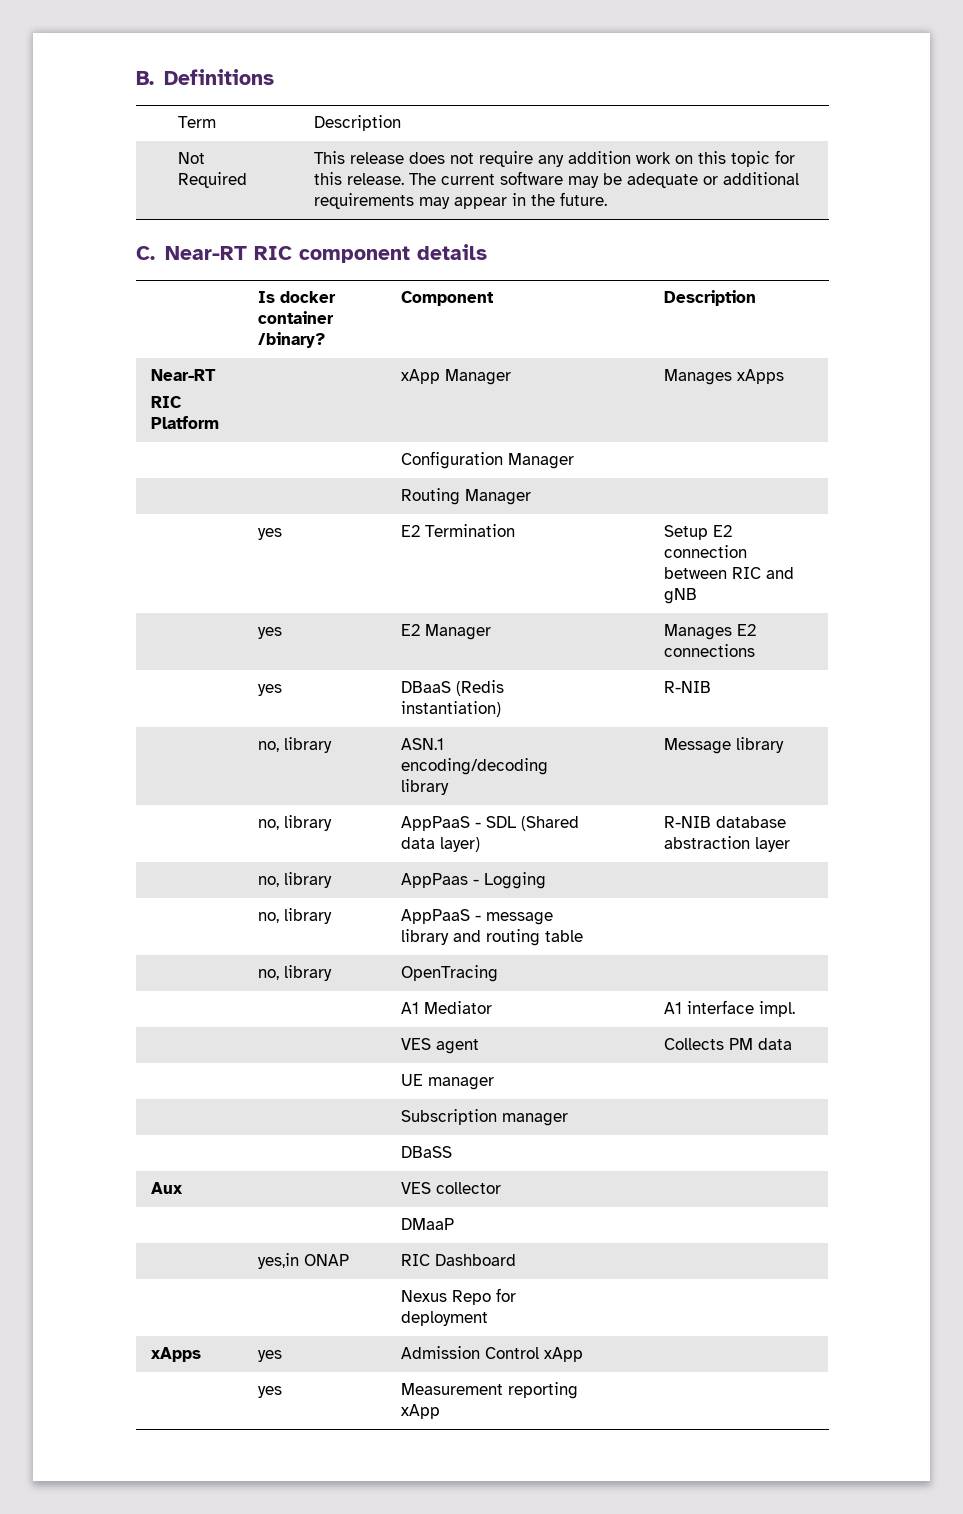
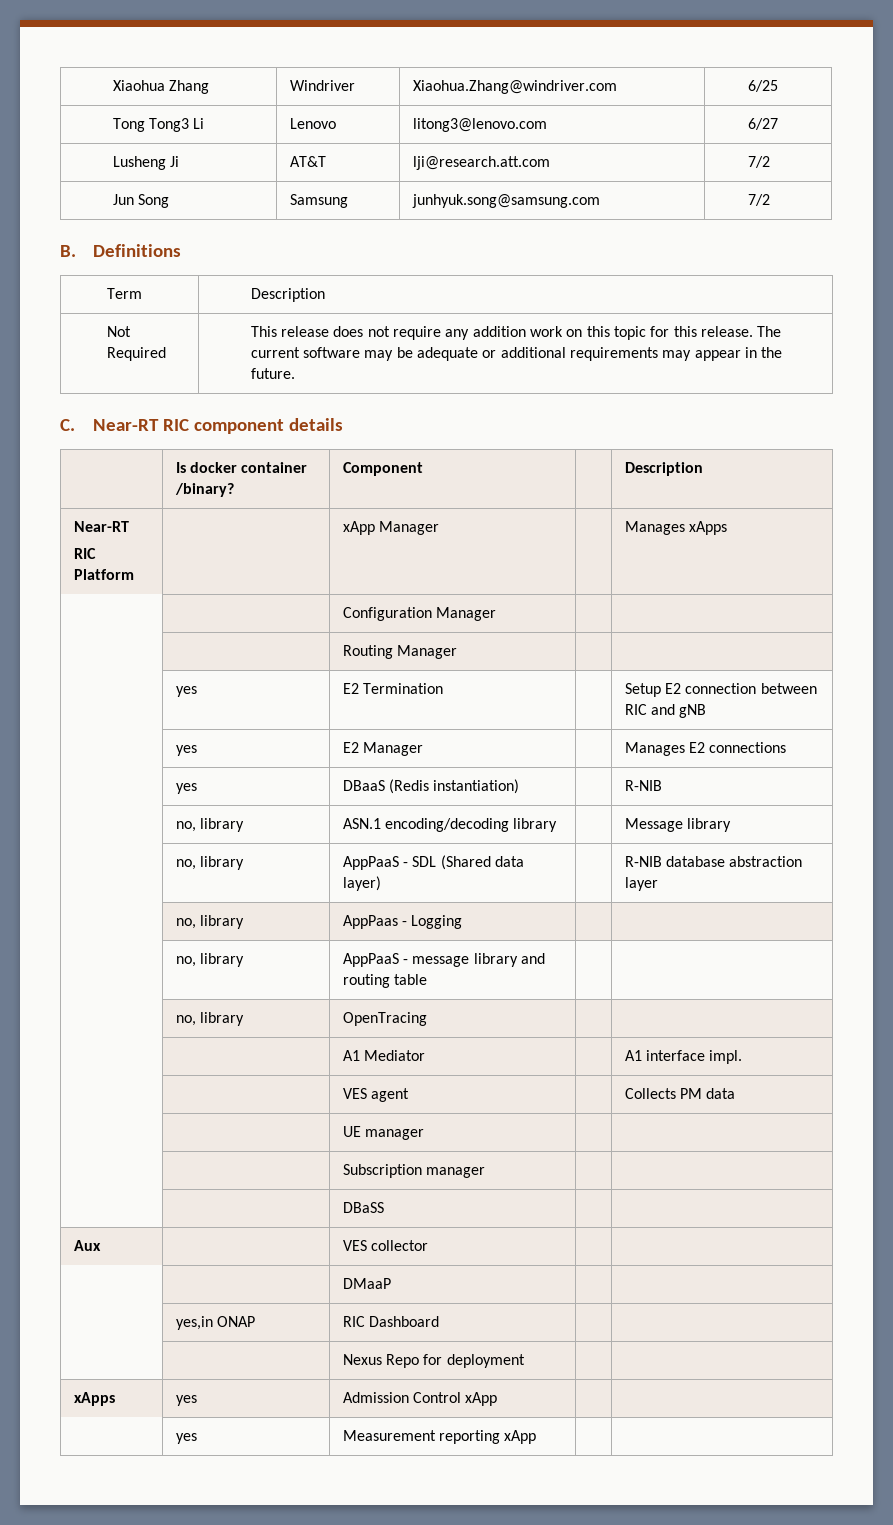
(136, 78) none -> [112,80,210,94] [289,80,355,91] [412,80,617,94] [747,80,778,92] [112,118,205,132] [289,118,336,129] [412,118,547,132] [747,118,778,130] [112,156,180,170] [289,156,326,167] [412,156,550,170] [747,156,770,168] [112,194,170,208] [289,194,348,208] [411,194,600,208] [747,194,770,206] Xiaohua Zhang | Windriver | Xiaohua.Zhang@windriver.com | 6/25 // Tong Tong3 Li | Lenovo | litong3@lenovo.com | 6/27 // Lusheng Ji | AT&T | lji@research.att.com | 7/2 // Jun Song | Samsung | junhyuk.song@samsung.com | 7/2 //

